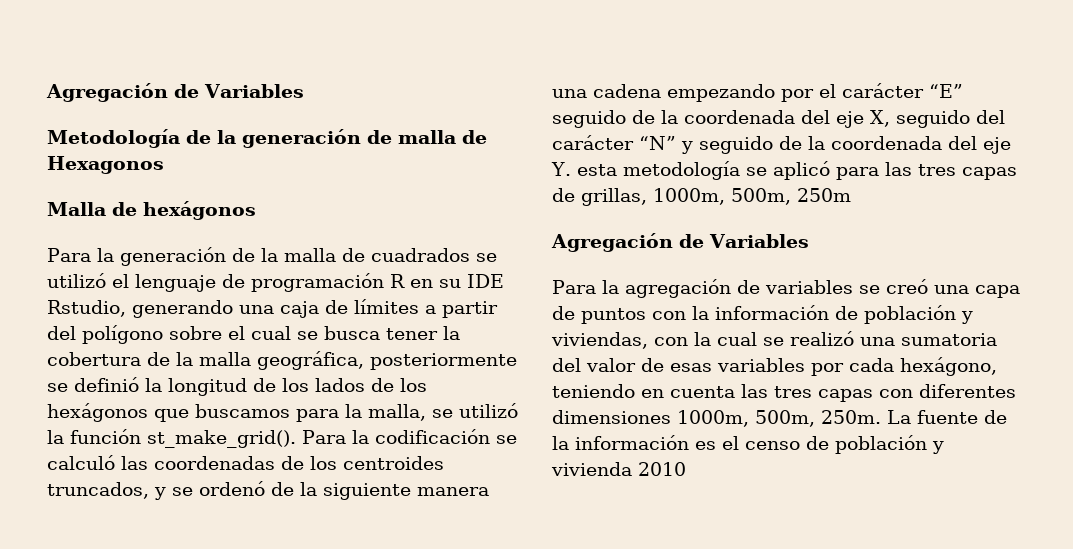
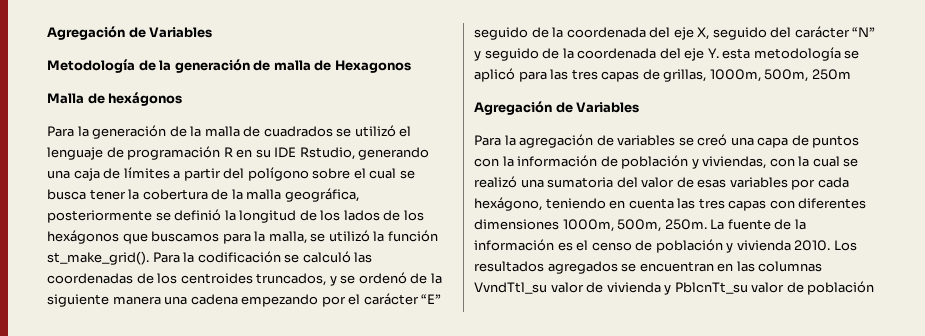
[638,462,686,476] 2010 -> [794,240,857,251] [474,261,823,274] [474,281,875,295] 2010. Los resultados agregados se encuentran en las columnas VvndTtl_su valor de vivienda y PblcnTt_su valor de población

